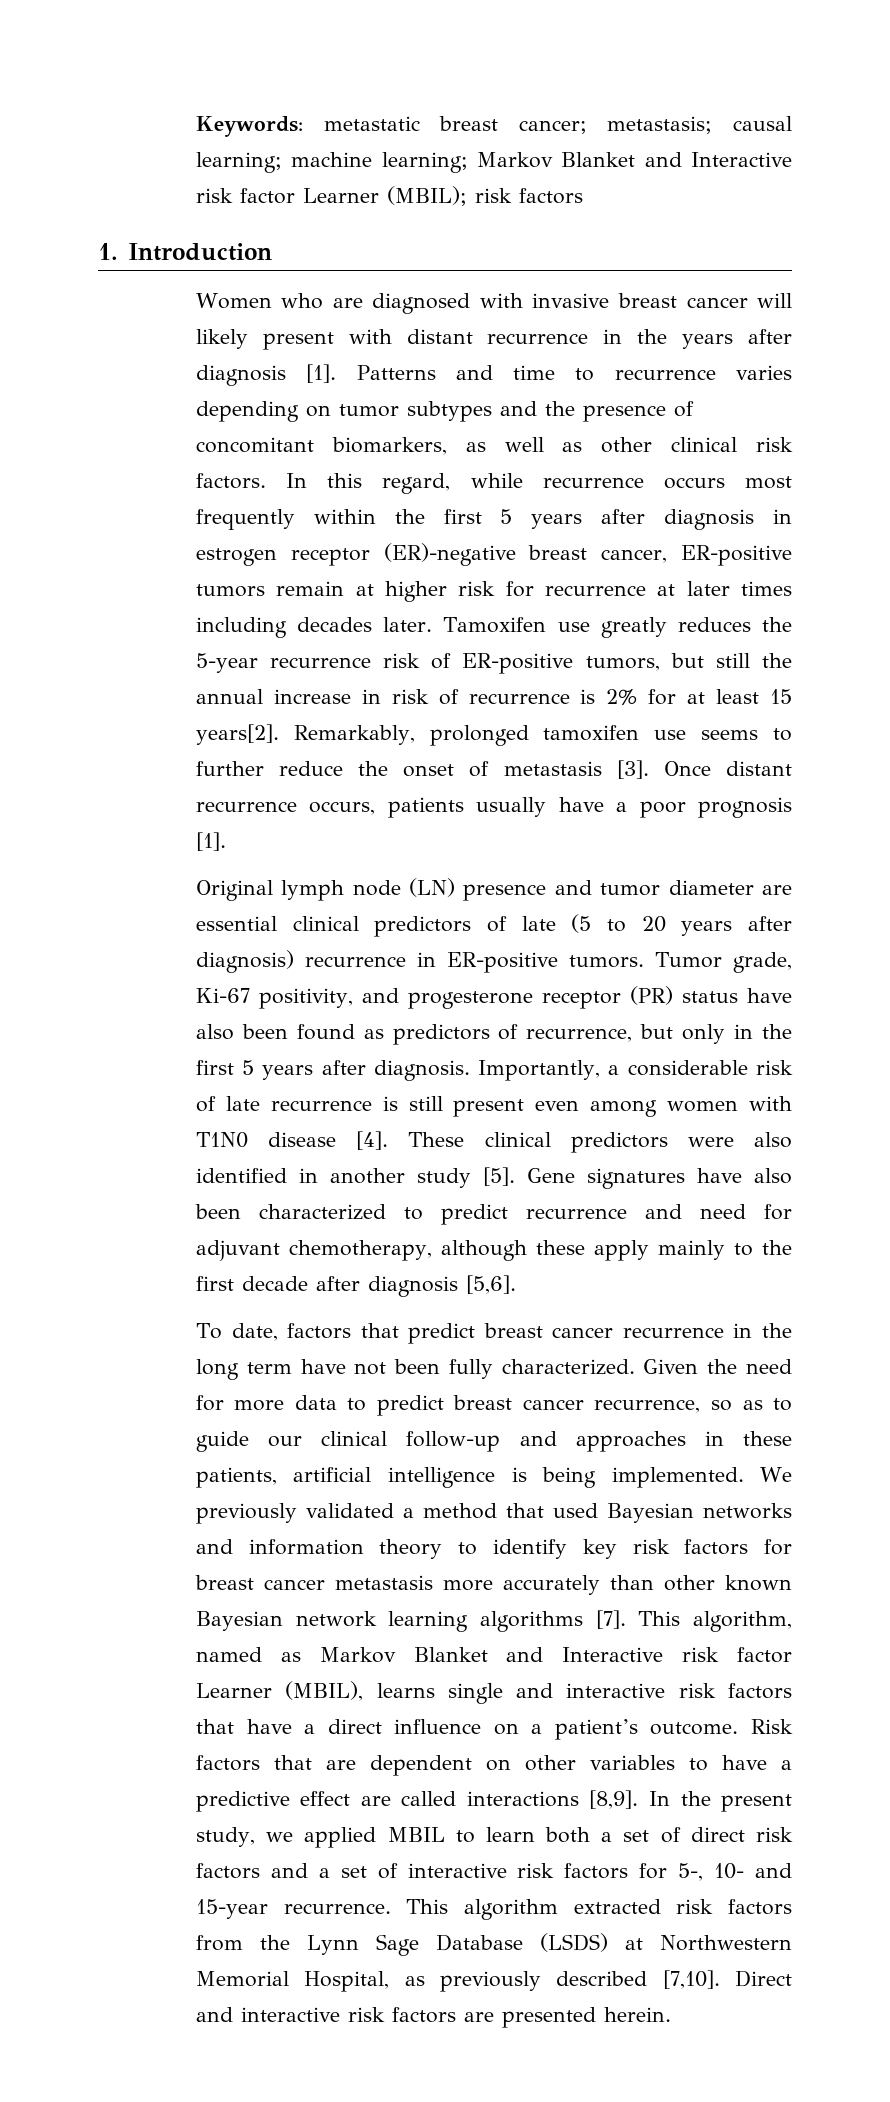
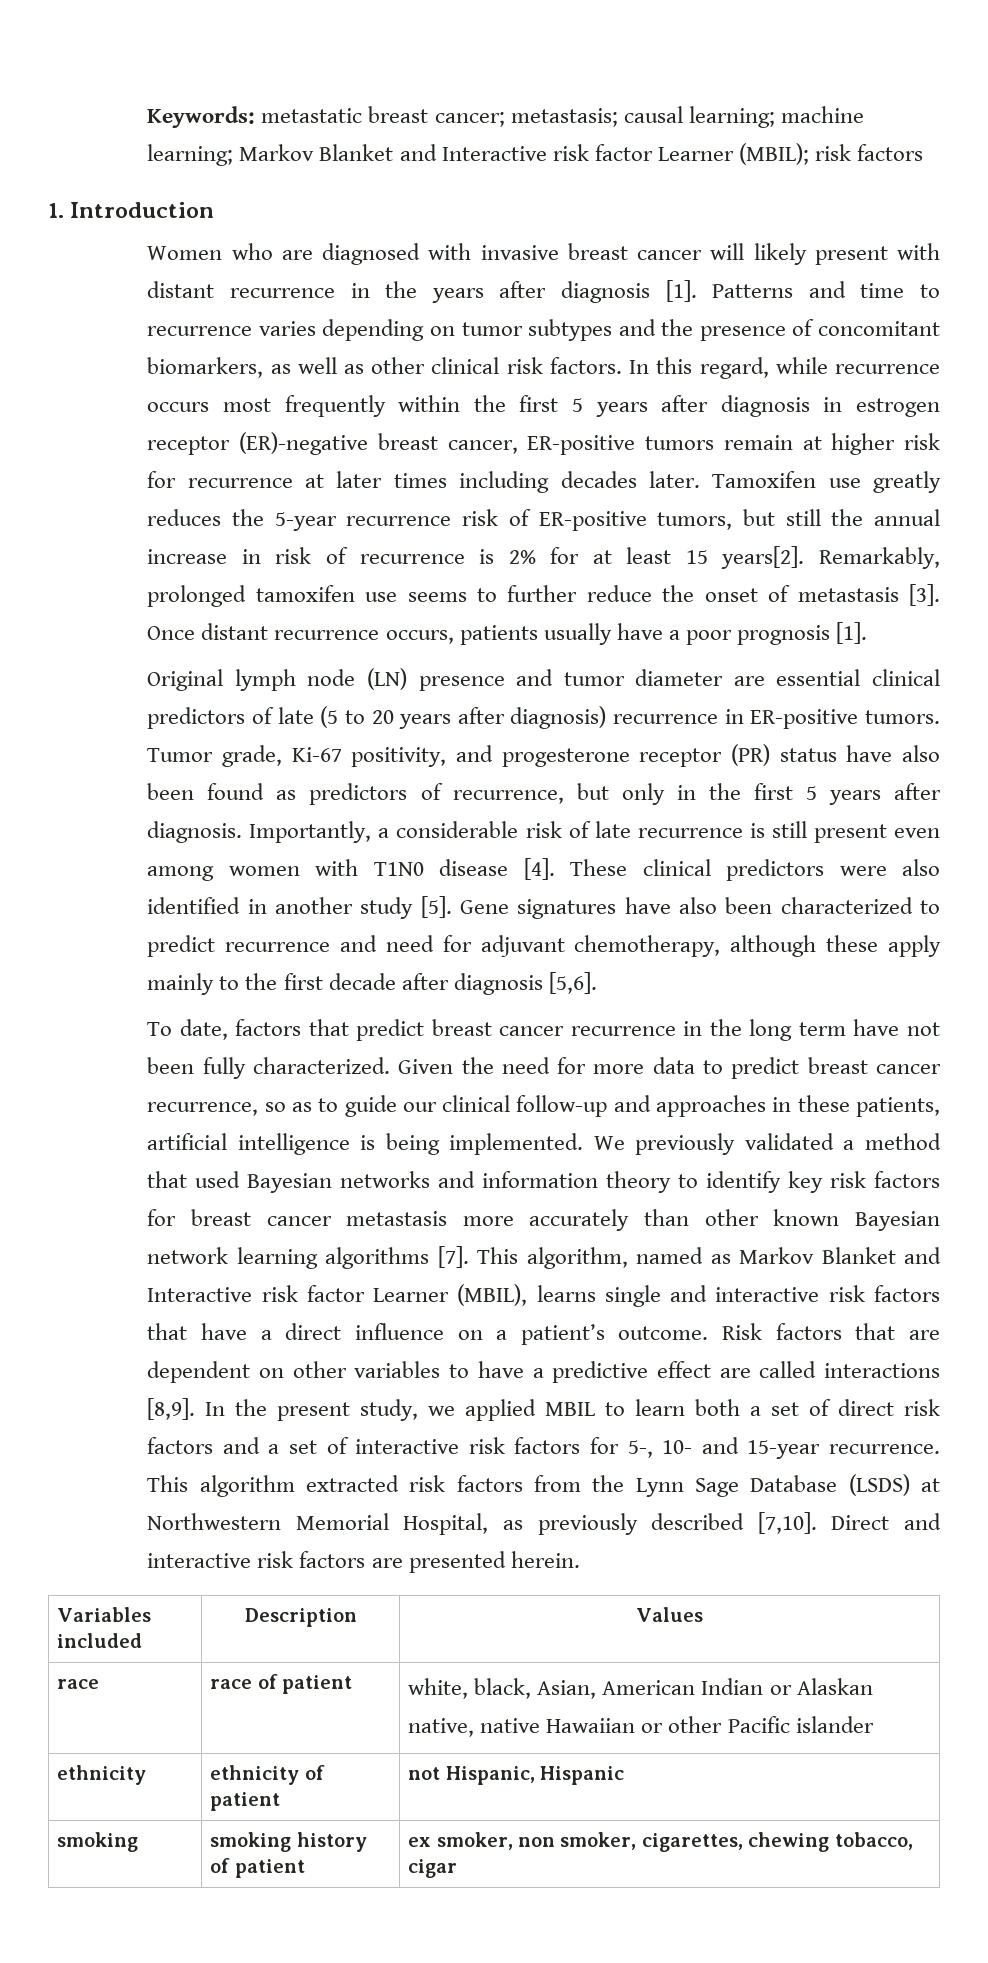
(671, 2014) none -> [57,1607,152,1622] [57,1633,143,1648] [244,1608,357,1627] [636,1607,704,1622] [57,1679,100,1689] [210,1674,352,1694] [408,1678,873,1699] [408,1716,874,1737] [57,1765,147,1785] [210,1765,325,1785] [210,1792,281,1811] [408,1766,624,1785] [57,1832,139,1852] [210,1832,367,1852] [210,1858,305,1878] [408,1832,913,1852] [408,1859,458,1878] // Variables included | Description | Values // race | race of patient | white, black, Asian, American Indian or Alaskan native, native Hawaiian or other Pacific islander // ethnicity | ethnicity of patient | not Hispanic, Hispanic // smoking | smoking history of patient | ex smoker, non smoker, cigarettes, chewing tobacco, cigar

